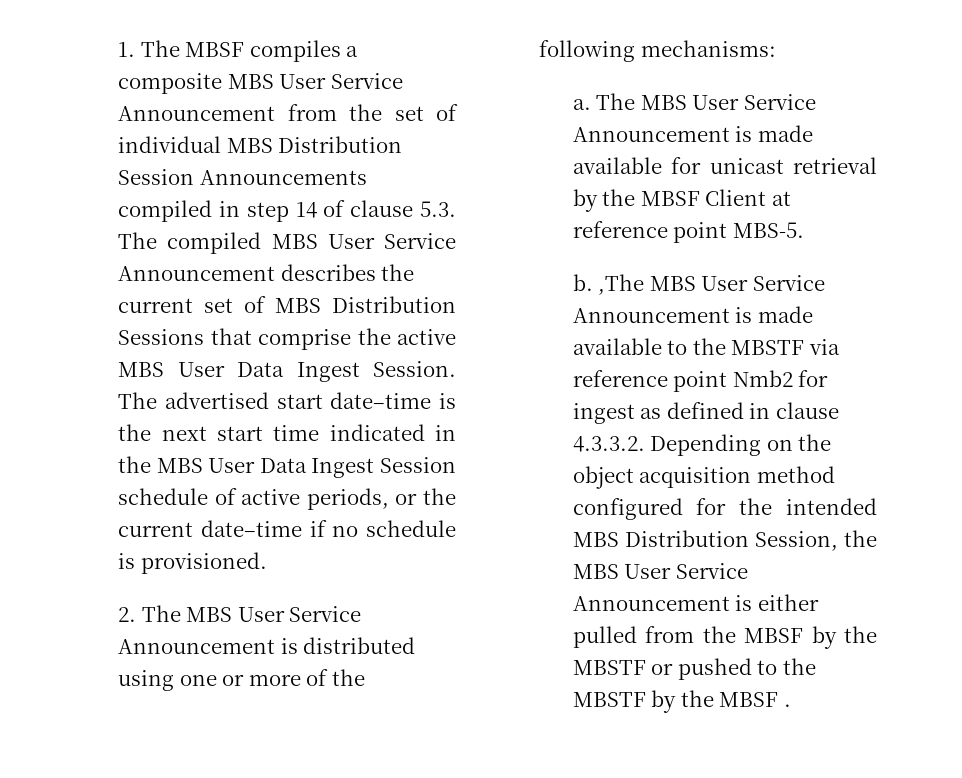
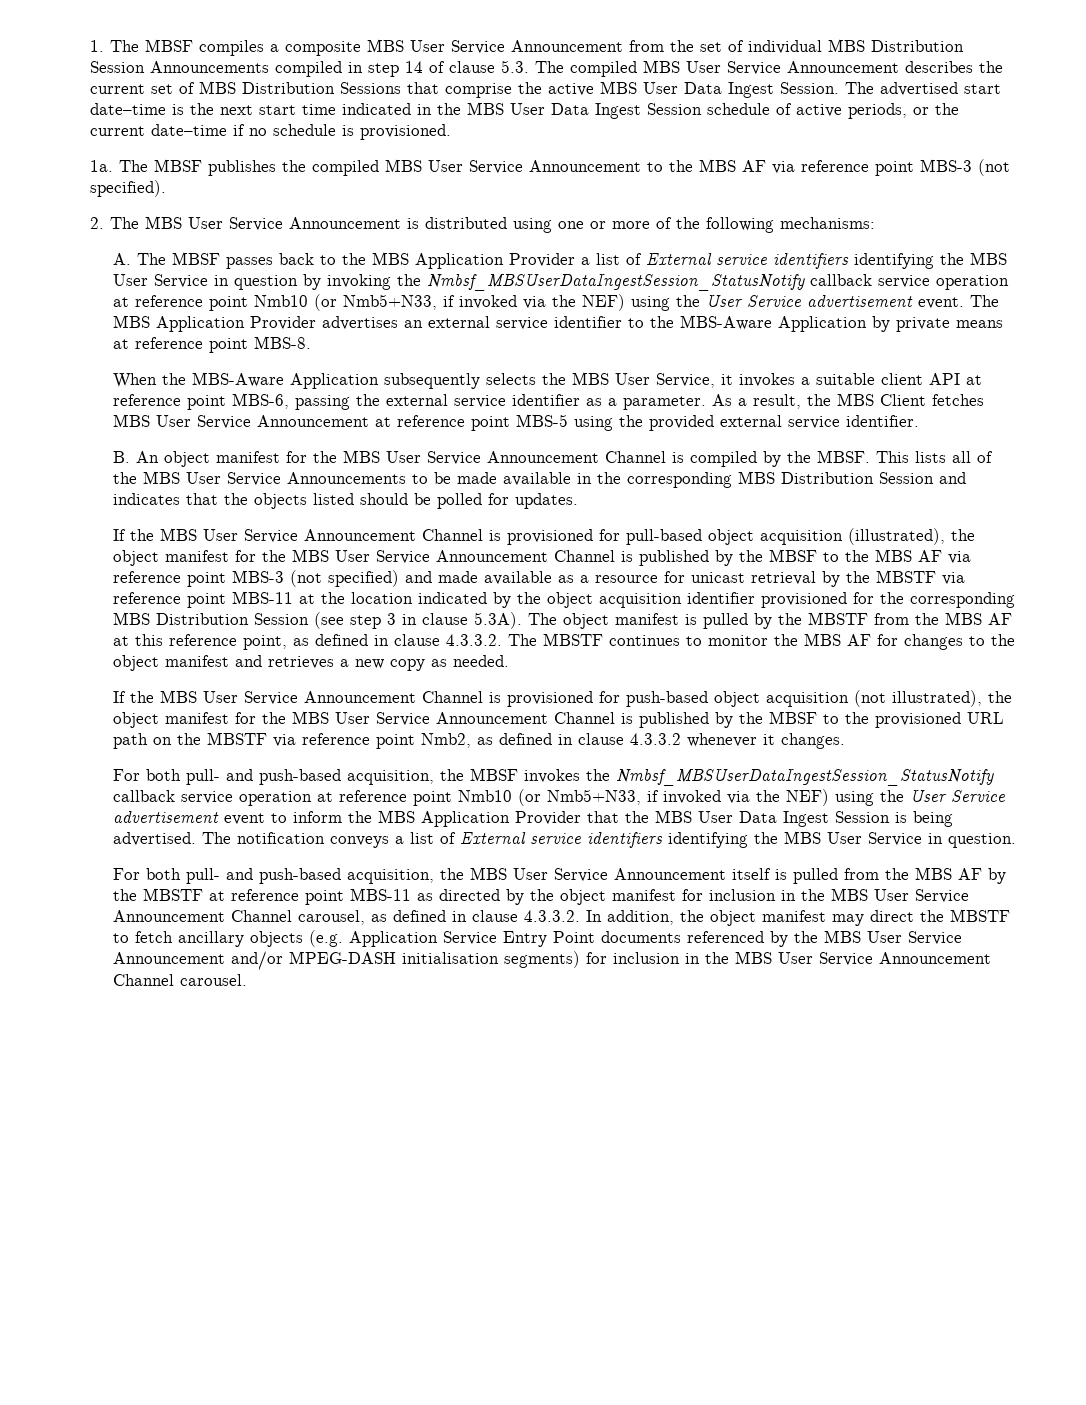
(267, 563) none -> [90,159,1011,176] [90,180,167,197] // 1a. The MBSF publishes the compiled MBS User Service Announcement to the MBS AF via reference point MBS-3 (not specified).
[572,93,816,110] [572,125,813,142] [572,157,662,174] a. The MBS User Service Announcement is made available -> [113,252,1008,269] [113,274,1010,291] [113,294,1000,311] [113,315,1004,332] [113,336,312,353] [113,372,983,389] [113,393,985,410] [113,414,920,431] [113,450,994,467] [113,471,967,488] [113,493,579,509] [113,528,976,545] [113,549,972,566] [113,570,659,587] A. The MBSF passes back to the MBS Application Provider a list of External service identifiers identifying the MBS User Service in question by invoking the Nmbsf_MBSUserDataIngestSession_StatusNotify callback service operation at reference point Nmb10 (or Nmb5+N33, if invoked via the NEF) using the User Service advertisement event. The MBS Application Provider advertises an external service identifier to the MBS-Aware Application by private means at reference point MBS-8. // When the MBS-Aware Application subsequently selects the MBS User Service, it invokes a suitable client API at reference point MBS-6, passing the external service identifier as a parameter. As a result, the MBS Client fetches MBS User Service Announcement at reference point MBS-5 using the provided external service identifier. // B. An object manifest for the MBS User Service Announcement Channel is compiled by the MBSF. This lists all of the MBS User Service Announcements to be made available in the corresponding MBS Distribution Session and indicates that the objects listed should be polled for updates. // If the MBS User Service Announcement Channel is provisioned for pull-based object acquisition (illustrated), the object manifest for the MBS User Service Announcement Channel is published by the MBSF to the MBS AF via reference point MBS-3 (not specified) and made available as a resource
[640,189,791,206] [572,221,804,243] [572,274,825,295] [572,306,813,323] [572,338,840,355] [572,370,829,392] [572,402,839,424] [572,434,832,456] [572,466,835,489] [572,498,877,520] [572,530,877,551] [572,563,748,579] [572,594,819,611] [572,626,877,649] [572,658,816,680] [572,690,791,713] MBSF Client at reference point MBS-5. // b. ,The MBS User Service Announcement is made available to the MBSTF via reference point Nmb2 for ingest as defined in clause 4.3.3.2. Depending on the object acquisition method configured for the intended MBS Distribution Session, the MBS User Service Announcement is either pulled from the MBSF by the MBSTF or pushed to the MBSTF by the MBSF . -> [876,570,966,585] [113,591,1016,608] [113,612,1013,629] [113,633,1016,650] [113,655,510,671] [113,690,1013,707] [113,711,1005,728] [113,732,846,749] [113,768,995,786] [113,789,1006,806] [113,810,954,827] [113,831,1017,848] [113,867,1007,884] [113,888,970,905] [113,909,1011,926] [113,930,963,947] [113,951,992,970] [113,974,248,986] MBSTF via reference point MBS-11 at the location indicated by the object acquisition identifier provisioned for the corresponding MBS Distribution Session (see step 3 in clause 5.3A). The object manifest is pulled by the MBSTF from the MBS AF at this reference point, as defined in clause 4.3.3.2. The MBSTF continues to monitor the MBS AF for changes to the object manifest and retrieves a new copy as needed. // If the MBS User Service Announcement Channel is provisioned for push-based object acquisition (not illustrated), the object manifest for the MBS User Service Announcement Channel is published by the MBSF to the provisioned URL path on the MBSTF via reference point Nmb2, as defined in clause 4.3.3.2 whenever it changes. // For both pull- and push-based acquisition, the MBSF invokes the Nmbsf_MBSUserDataIngestSession_StatusNotify callback service operation at reference point Nmb10 (or Nmb5+N33, if invoked via the NEF) using the User Service advertisement event to inform the MBS Application Provider that the MBS User Data Ingest Session is being advertised. The notification conveys a list of External service identifiers identifying the MBS User Service in question. // For both pull- and push-based acquisition, the MBS User Service Announcement itself is pulled from the MBS AF by the MBSTF at reference point MBS-11 as directed by the object manifest for inclusion in the MBS User Service Announcement Channel carousel, as defined in clause 4.3.3.2. In addition, the object manifest may direct the MBSTF to fetch ancillary objects (e.g. Application Service Entry Point documents referenced by the MBS User Service Announcement and/or MPEG-DASH initialisation segments) for inclusion in the MBS User Service Announcement Channel carousel.

